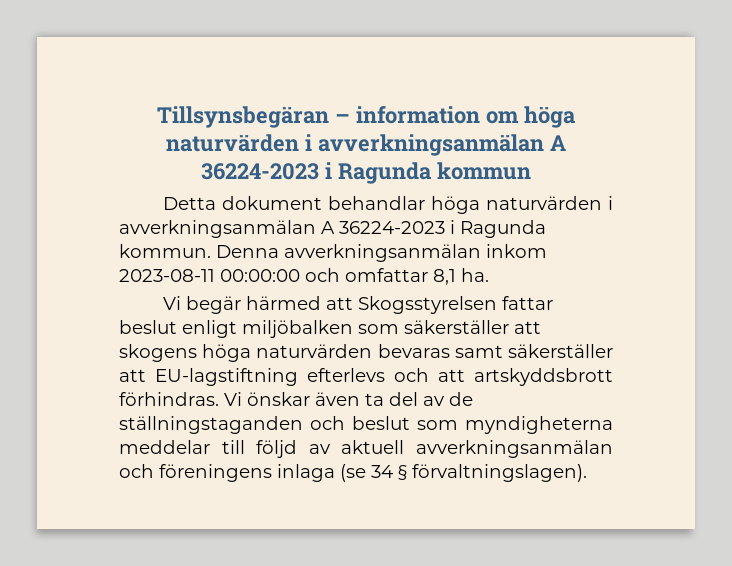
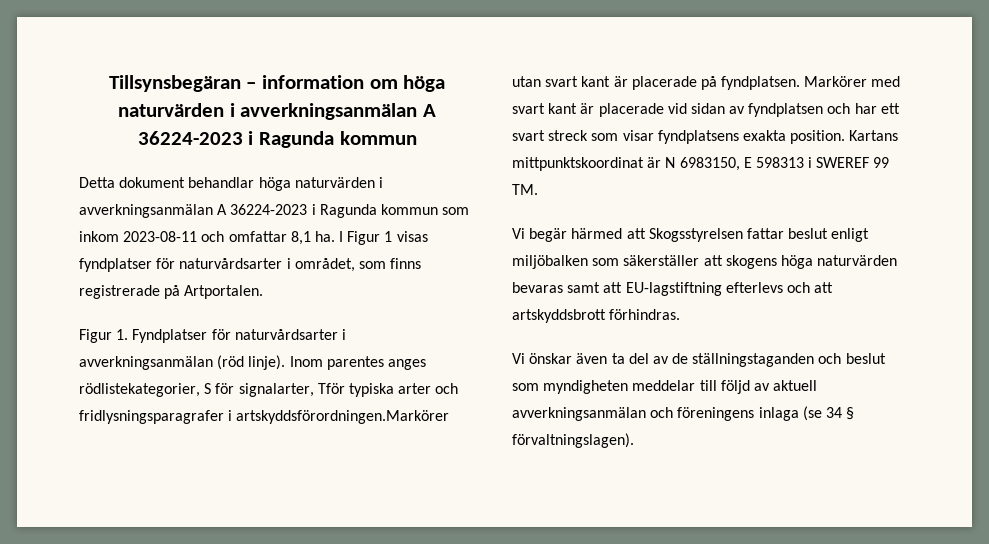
[119,244,481,262] kommun. Denna avverkningsanmälan -> [380,204,470,215] kommun som
[220,269,300,282] 00:00:00 -> (198, 236) none
(489, 275) none -> [339,231,428,245] [79,258,422,272] [79,285,264,299] [79,329,346,343] [79,355,426,370] [79,383,459,397] [79,410,450,424] [512,76,901,90] [512,103,900,117] [512,130,899,144] [512,157,890,171] [512,184,538,195] I Figur 1 visas fyndplatser för naturvårdsarter i området, som finns registrerade på Artportalen. // Figur 1. Fyndplatser för naturvårdsarter i avverkningsanmälan (röd linje). Inom parentes anges rödlistekategorier, S för signalarter, Tför typiska arter och fridlysningsparagrafer i artskyddsförordningen.Markörer utan svart kant är placerade på fyndplatsen. Markörer med svart kant är placerade vid sidan av fyndplatsen och har ett svart streck som visar fyndplatsens exakta position. Kartans mittpunktskoordinat är N 6983150, E 598313 i SWEREF 99 TM.
[507,344,613,358] säkerställer -> (601, 287) none
(219, 399) none -> (681, 314) //
[465,416,613,434] myndigheterna -> [543,380,629,394] myndigheten

